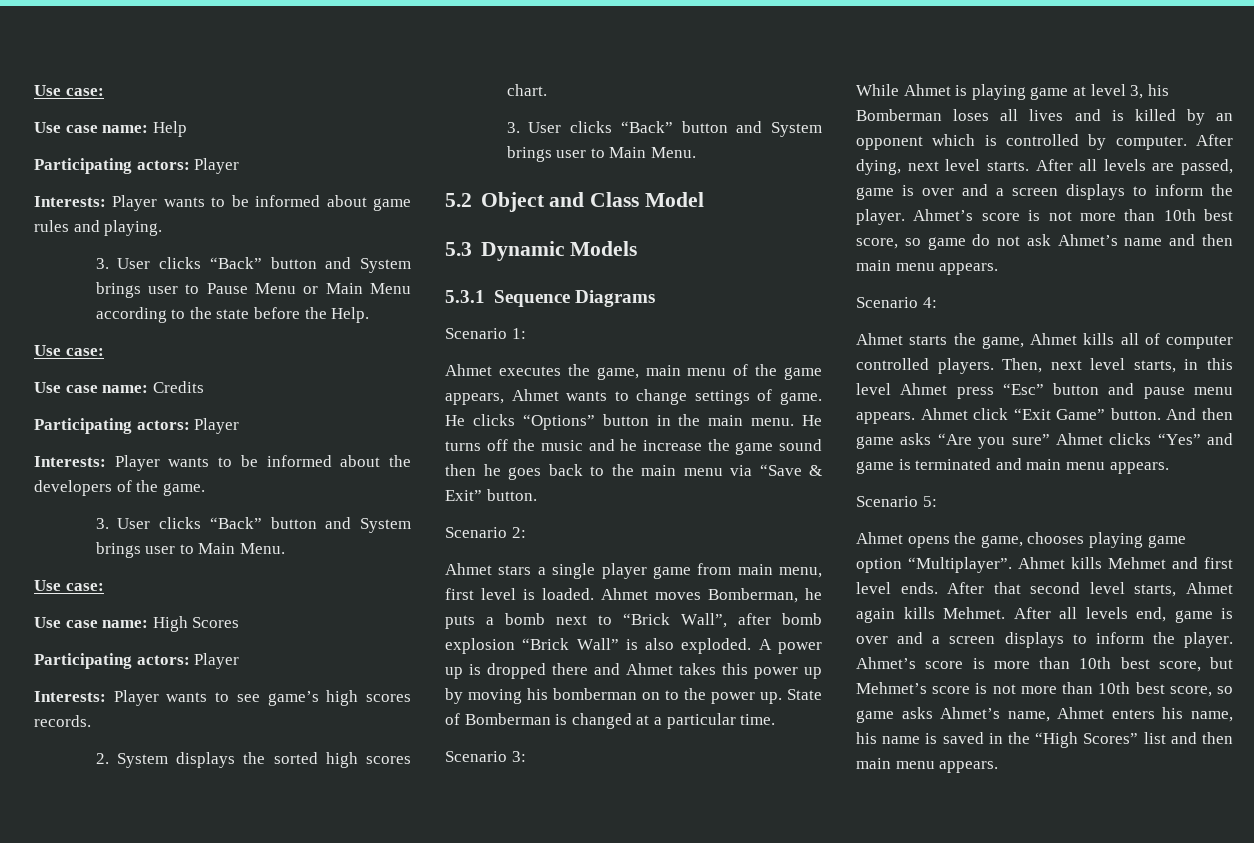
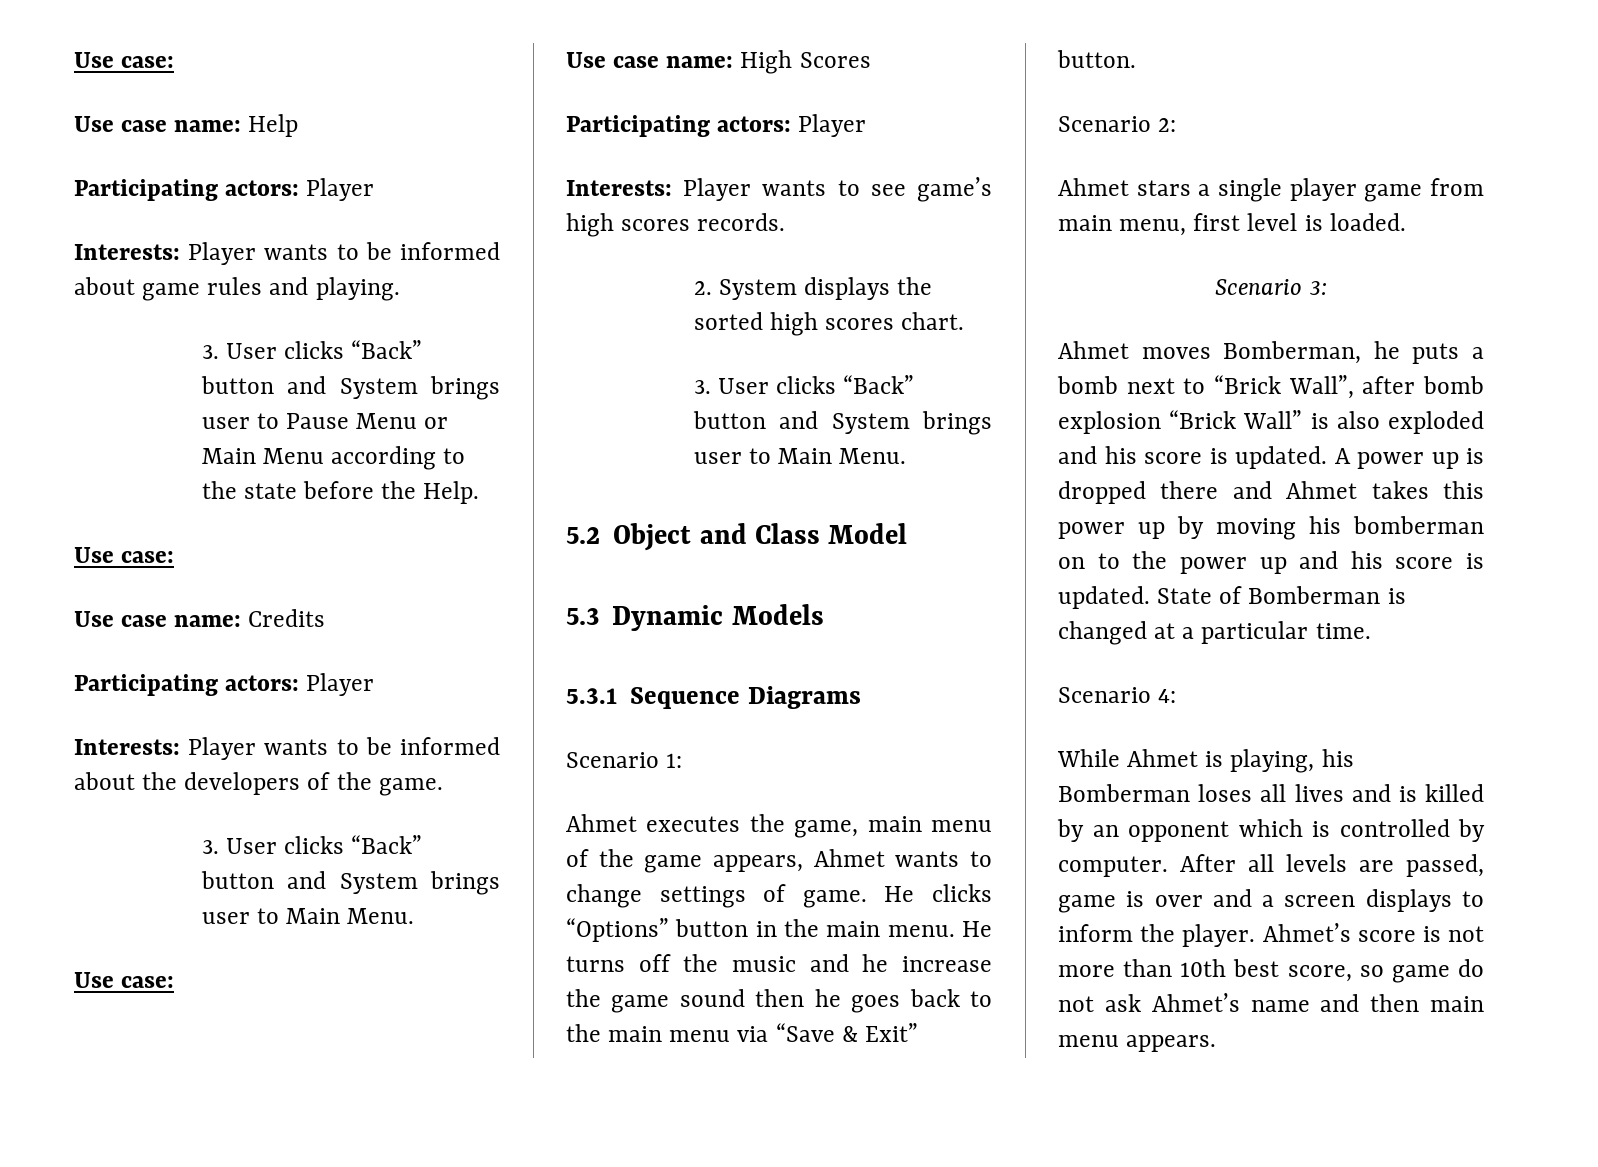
(594, 594) none -> [1215,279,1327,295] // Scenario 3: //
[681,638,752,654] exploded. -> [1388,411,1484,434] [1058,446,1327,469] exploded and his score is updated.
[760,692,782,704] up. -> [1259,551,1484,574] [1058,586,1150,609] up and his score is updated.
[511,751,526,762] 3: -> [1158,689,1177,703] 4:
[971,84,1144,100] playing game at level 3, -> [1230,749,1315,773] playing,
[856,159,1073,175] dying, next level starts. After -> (1236, 863) none
[856,297,937,308] [856,333,1233,349] [856,358,1233,374] [856,383,1233,399] [856,408,1233,424] [856,433,1233,449] [856,458,1169,474] [856,496,937,507] [856,532,1186,548] [856,557,1233,573] [856,582,1233,597] [856,607,1233,623] [856,632,1233,648] [856,657,1233,672] [856,682,1233,697] [856,707,1233,723] [856,732,1233,748] [856,758,999,773] // Scenario 4: // Ahmet starts the game, Ahmet kills all of computer controlled players. Then, next level starts, in this level Ahmet press “Esc” button and pause menu appears. Ahmet click “Exit Game” button. And then game asks “Are you sure” Ahmet clicks “Yes” and game is terminated and main menu appears. // Scenario 5: // Ahmet opens the game, chooses playing game option “Multiplayer”. Ahmet kills Mehmet and first level ends. After that second level starts, Ahmet again kills Mehmet. After all levels end, game is over and a screen displays to inform the player. Ahmet’s score is more than 10th best score, but Mehmet’s score is not more than 10th best score, so game asks Ahmet’s name, Ahmet enters his name, his name is saved in the “High Scores” list and then main menu appears. -> (1217, 1043) none

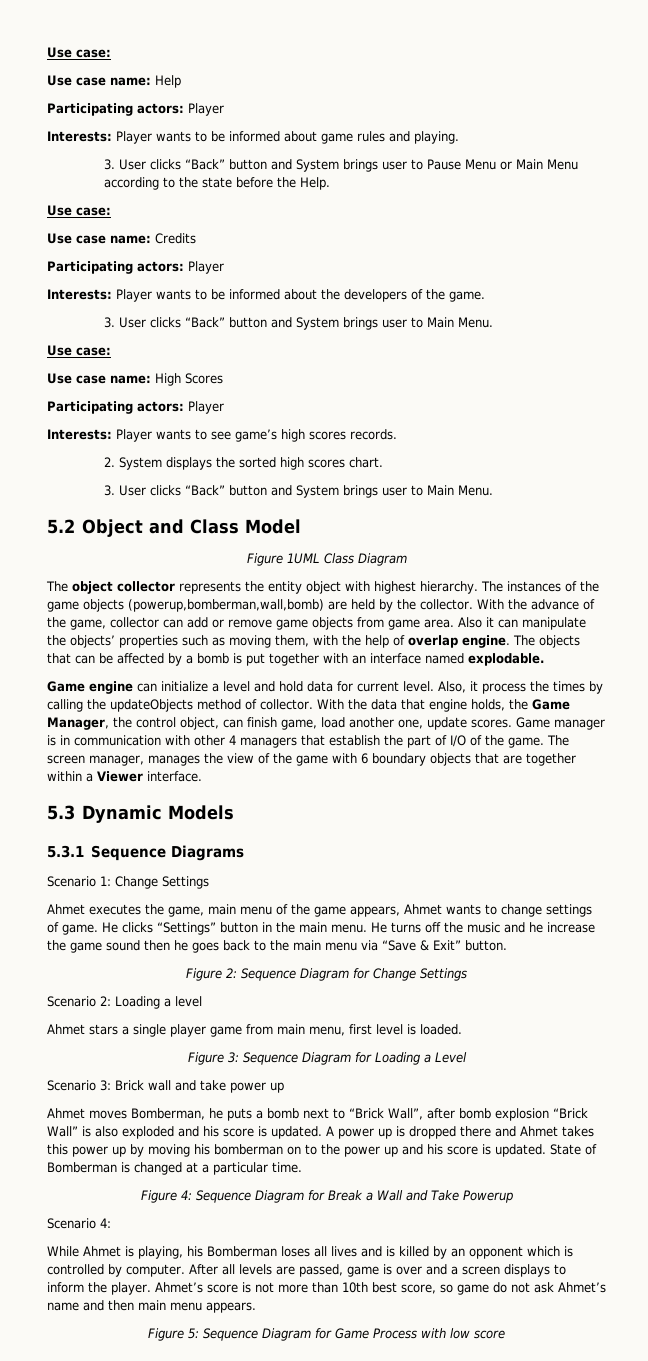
(908, 533) none -> [246,553,407,566] [46,581,599,594] [47,599,595,612] [47,617,586,630] [47,635,580,648] [47,653,544,666] [47,681,603,694] [47,699,570,712] [47,717,605,730] [47,735,569,748] [47,753,576,766] [47,771,202,782] // Figure 1UML Class Diagram // The object collector represents the entity object with highest hierarchy. The instances of the game objects (powerup,bomberman,wall,bomb) are held by the collector. With the advance of the game, collector can add or remove game objects from game area. Also it can manipulate the objects’ properties such as moving them, with the help of overlap engine. The objects that can be affected by a bomb is put together with an interface named explodable. // Game engine can initialize a level and hold data for current level. Also, it process the times by calling the updateObjects method of collector. With the data that engine holds, the Game Manager, the control object, can finish game, load another one, update scores. Game manager is in communication with other 4 managers that establish the part of I/O of the game. The screen manager, manages the view of the game with 6 boundary objects that are together within a Viewer interface.
(683, 760) none -> [115,876,209,889] Change Settings
[566,918,669,942] “Options” -> [157,922,216,935] “Settings”
(1136, 59) none -> [186,968,467,981] // Figure 2: Sequence Diagram for Change Settings
(1177, 125) none -> [115,996,202,1009] Loading a level
[1215,279,1327,295] Scenario 3: -> [187,1052,467,1065] [47,1080,284,1093] Figure 3: Sequence Diagram for Loading a Level // Scenario 3: Brick wall and take power up
(1371, 631) none -> [140,1190,513,1203] // Figure 4: Sequence Diagram for Break a Wall and Take Powerup
(1217, 1043) none -> [148,1328,505,1341] // Figure 5: Sequence Diagram for Game Process with low score

